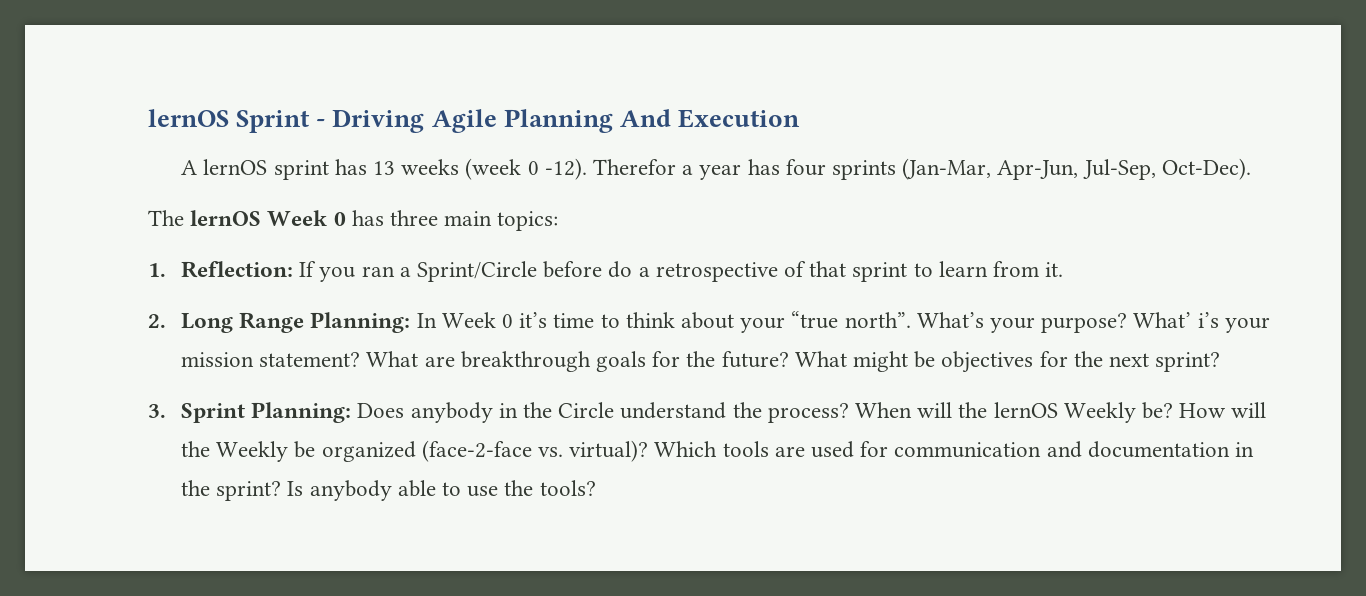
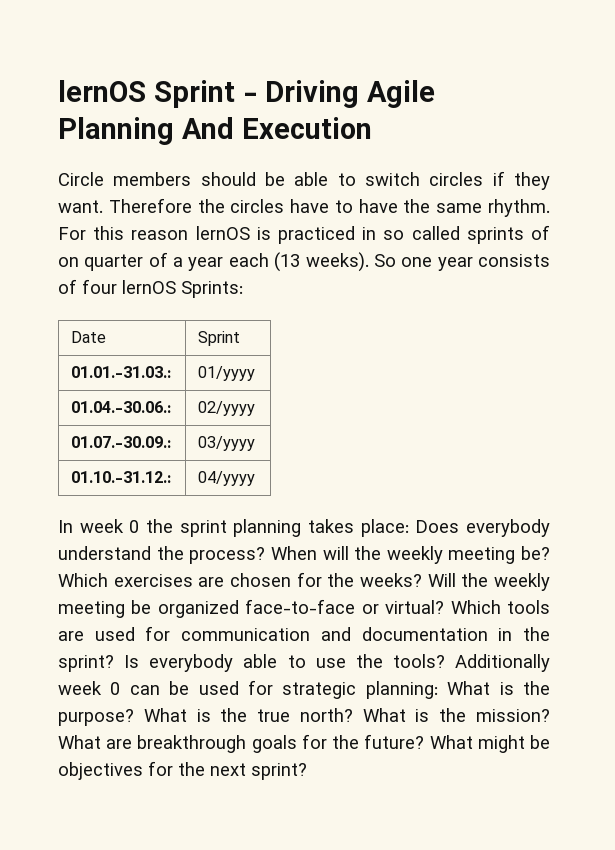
[181,158,1251,180] [148,210,559,231] [148,261,1064,282] [148,311,1270,333] [180,352,361,367] A lernOS sprint has 13 weeks (week 0 -12). Therefor a year has four sprints (Jan-Mar, Apr-Jun, Jul-Sep, Oct-Dec). // The lernOS Week 0 has three main topics: // 1. Reflection: If you ran a Sprint/Circle before do a retrospective of that sprint to learn from it. // 2. Long Range Planning: In Week 0 it’s time to think about your “true north”. What’s your purpose? What’ i’s your mission statement? -> [58,171,550,190] [58,198,550,217] [58,225,550,244] [58,252,550,272] [58,279,243,298] [71,331,107,343] [198,331,241,346] [71,366,172,378] [198,366,256,381] [71,401,172,413] [198,401,256,416] [71,436,172,448] [198,436,256,451] [71,471,172,483] [198,471,256,486] [58,519,550,537] [58,546,550,564] [58,572,550,591] [58,599,550,618] [58,626,550,641] [58,654,550,672] [58,680,550,699] [58,708,550,726] Circle members should be able to switch circles if they want. Therefore the circles have to have the same rhythm. For this reason lernOS is practiced in so called sprints of on quarter of a year each (13 weeks). So one year consists of four lernOS Sprints: // Date | Sprint // 01.01.-31.03.: | 01/yyyy // 01.04.-30.06.: | 02/yyyy // 01.07.-30.09.: | 03/yyyy // 01.10.-31.12.: | 04/yyyy // In week 0 the sprint planning takes place: Does everybody understand the process? When will the weekly meeting be? Which exercises are chosen for the weeks? Will the weekly meeting be organized face-to-face or virtual? Which tools are used for communication and documentation in the sprint? Is everybody able to use the tools? Additionally week 0 can be used for strategic planning: What is the purpose? What is the true north? What is the mission?
[148,402,1267,423] [180,440,1255,462] [180,480,596,501] // 3. Sprint Planning: Does anybody in the Circle understand the process? When will the lernOS Weekly be? How will the Weekly be organized (face-2-face vs. virtual)? Which tools are used for communication and documentation in the sprint? Is anybody able to use the tools? -> (307, 771) none

